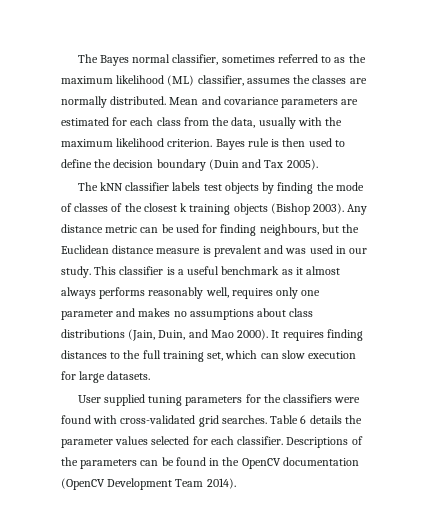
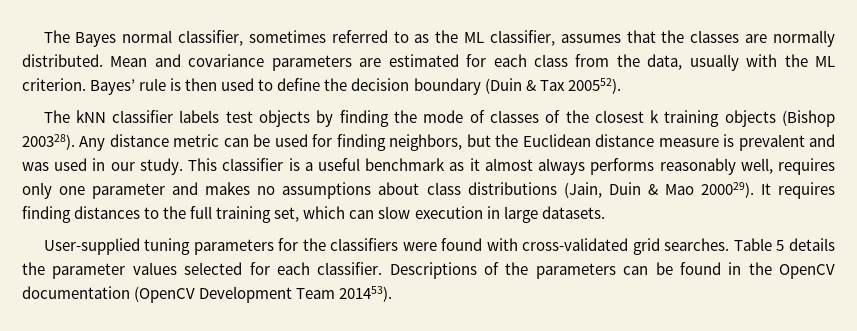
[61,75,195,86] maximum likelihood (ML) -> [464,32,485,43] ML
(290, 81) none -> [626,30,656,43] that
[61,138,245,150] maximum likelihood criterion. Bayes -> [815,56,835,67] [22,78,136,95] ML criterion. Bayes’
[242,159,318,170] and Tax 2005). -> [525,78,621,94] & Tax 200552).
[313,203,345,214] 2003). -> [22,134,75,150] 200328).
[259,224,319,236] neighbours, -> [389,134,463,151] neighbors,
[158,329,269,340] Duin, and Mao 2000). -> [608,182,754,198] Duin & Mao 200029).
[61,371,76,380] for -> [486,206,500,219] in
[77,394,145,406] User supplied -> [43,238,140,255] User-supplied
[300,415,307,424] 6 -> [776,240,785,251] 5
[206,478,236,489] 2014). -> [339,286,393,302] 201453).

